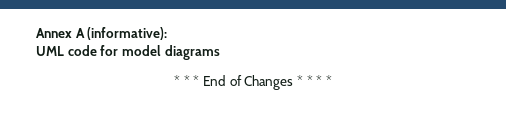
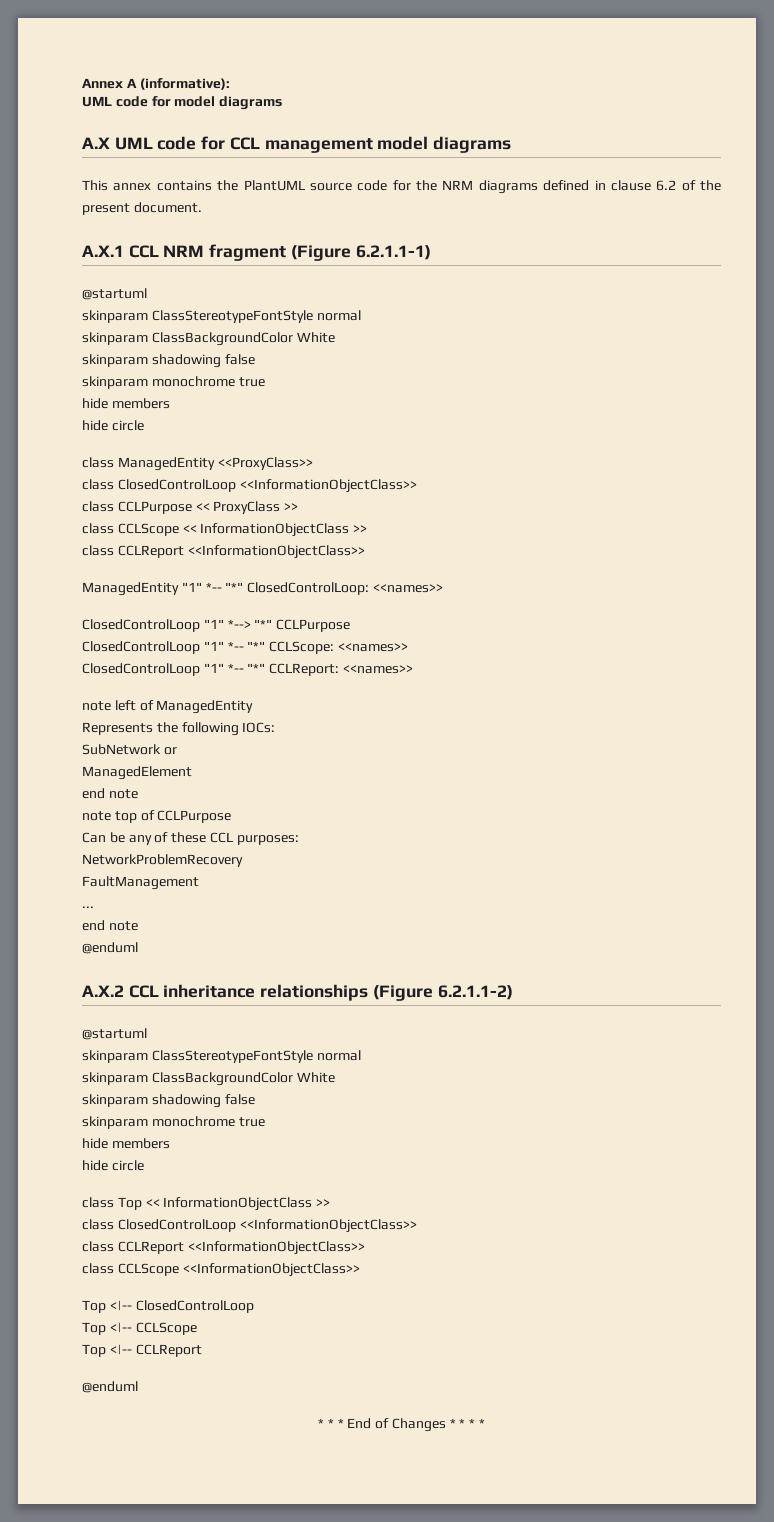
(220, 52) none -> [82,136,512,153] [82,180,721,194] [82,202,202,215] [82,244,431,261] [82,288,147,300] [82,310,361,323] [82,332,335,346] [82,354,255,368] [82,376,265,389] [82,398,170,409] [82,420,144,431] [82,457,313,471] [82,479,417,493] [82,501,299,514] [82,523,368,537] [82,545,365,559] [82,582,443,596] [82,619,351,632] [82,641,408,654] [82,663,413,676] [82,700,254,714] [82,722,276,736] [82,744,177,755] [82,766,192,780] [82,788,138,799] [82,810,232,823] [82,832,299,845] [82,854,243,867] [82,876,199,890] [82,906,94,908] [82,920,138,931] [82,942,138,954] [82,984,513,1001] [82,1028,147,1040] [82,1050,361,1063] [82,1072,335,1086] [82,1094,255,1108] [82,1116,265,1129] [82,1138,170,1149] [82,1160,144,1171] [82,1197,331,1211] [82,1219,417,1233] [82,1241,365,1255] [82,1263,360,1277] [82,1300,254,1313] [82,1322,197,1335] [82,1344,202,1357] [82,1381,138,1393] // A.X UML code for CCL management model diagrams // This annex contains the PlantUML source code for the NRM diagrams defined in clause 6.2 of the present document. // A.X.1 CCL NRM fragment (Figure 6.2.1.1-1) // @startuml // skinparam ClassStereotypeFontStyle normal // skinparam ClassBackgroundColor White // skinparam shadowing false // skinparam monochrome true // hide members // hide circle // class ManagedEntity <<ProxyClass>> // class ClosedControlLoop <<InformationObjectClass>> // class CCLPurpose << ProxyClass >> // class CCLScope << InformationObjectClass >> // class CCLReport <<InformationObjectClass>> // ManagedEntity "1" *-- "*" ClosedControlLoop: <<names>> // ClosedControlLoop "1" *--> "*" CCLPurpose // ClosedControlLoop "1" *-- "*" CCLScope: <<names>> // ClosedControlLoop "1" *-- "*" CCLReport: <<names>> // note left of ManagedEntity // Represents the following IOCs: // SubNetwork or // ManagedElement // end note // note top of CCLPurpose // Can be any of these CCL purposes: // NetworkProblemRecovery // FaultManagement // ... // end note // @enduml // A.X.2 CCL inheritance relationships (Figure 6.2.1.1-2) // @startuml // skinparam ClassStereotypeFontStyle normal // skinparam ClassBackgroundColor White // skinparam shadowing false // skinparam monochrome true // hide members // hide circle // class Top << InformationObjectClass >> // class ClosedControlLoop <<InformationObjectClass>> // class CCLReport <<InformationObjectClass>> // class CCLScope <<InformationObjectClass>> // Top <|-- ClosedControlLoop // Top <|-- CCLScope // Top <|-- CCLReport // @enduml

